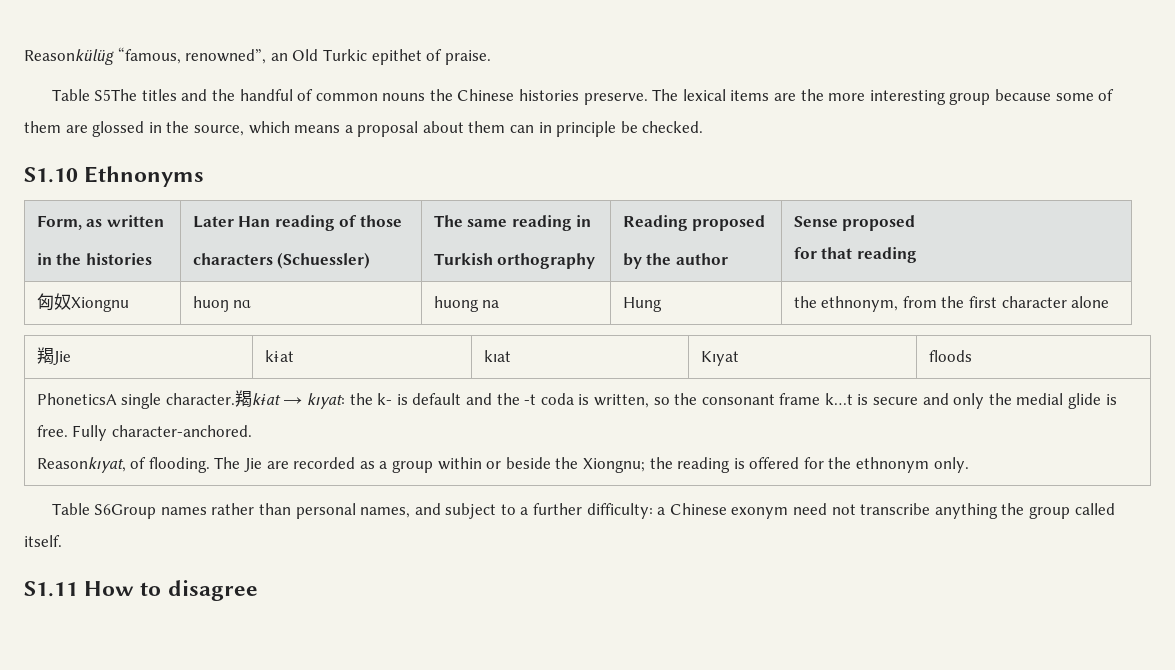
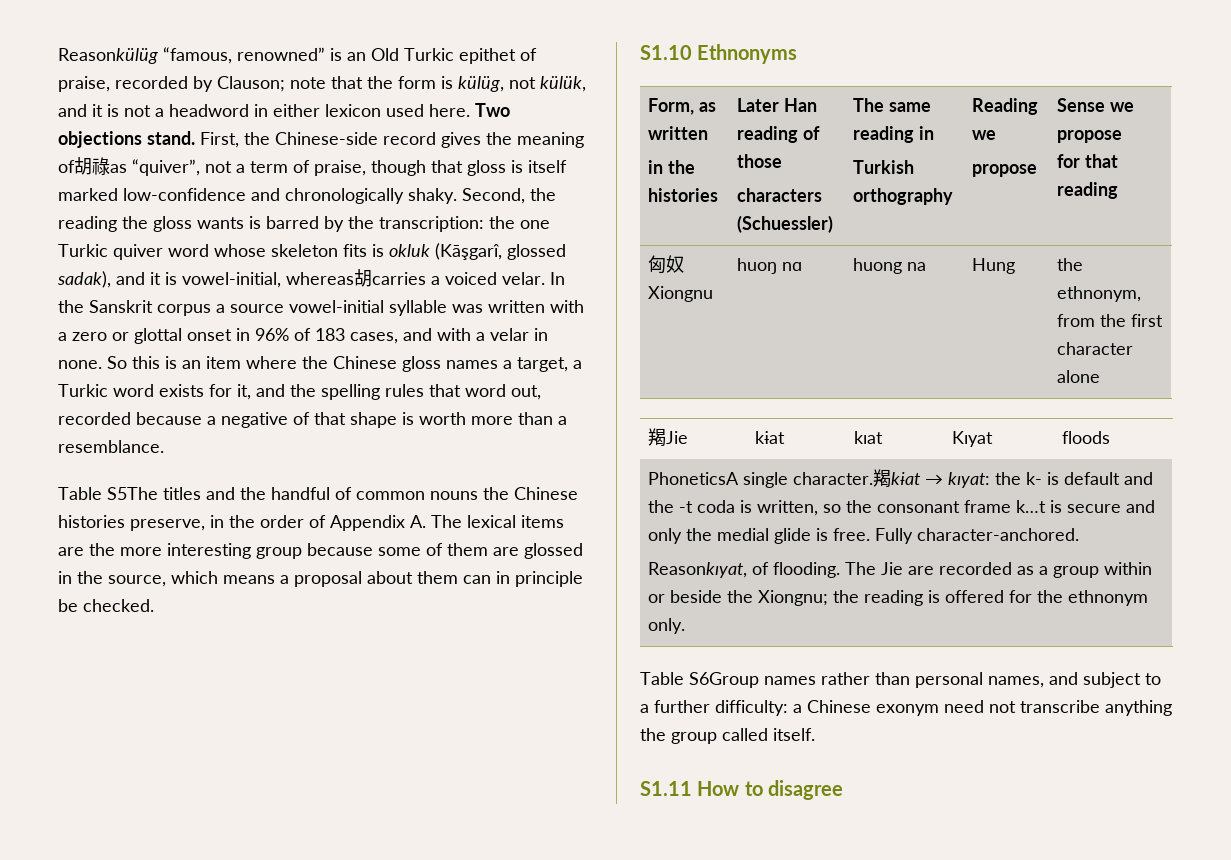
[185,49,267,64] renowned”, -> [237,47,342,61] renowned” is
[444,50,491,65] praise. -> [58,76,586,92] [58,103,510,117] [58,131,584,148] [58,157,567,176] [58,188,556,204] [58,216,550,232] [58,243,566,260] [57,269,565,288] [58,300,584,316] [58,328,548,344] [58,356,582,372] [58,384,541,400] [58,412,567,428] [58,440,164,453] praise, recorded by Clauson; note that the form is külüg, not külük, and it is not a headword in either lexicon used here. Two objections stand. First, the Chinese-side record gives the meaning of胡祿as “quiver”, not a term of praise, though that gloss is itself marked low-confidence and chronologically shaky. Second, the reading the gloss wants is barred by the transcription: the one Turkic quiver word whose skeleton fits is okluk (Kāşgarî, glossed sadak), and it is vowel-initial, whereas胡carries a voiced velar. In the Sanskrit corpus a source vowel-initial syllable was written with a zero or glottal onset in 96% of 183 cases, and with a velar in none. So this is an item where the Chinese gloss names a target, a Turkic word exists for it, and the spelling rules that word out, recorded because a negative of that shape is worth more than a resemblance.
[583,93,648,105] preserve. -> [130,515,426,531] preserve, in the order of Appendix A.
[692,215,766,231] [622,253,728,269] proposed // by the author -> [972,130,997,140] [972,164,1038,177] we // propose
[842,215,916,231] proposed -> [1110,102,1135,112] [1057,130,1123,143] we propose

